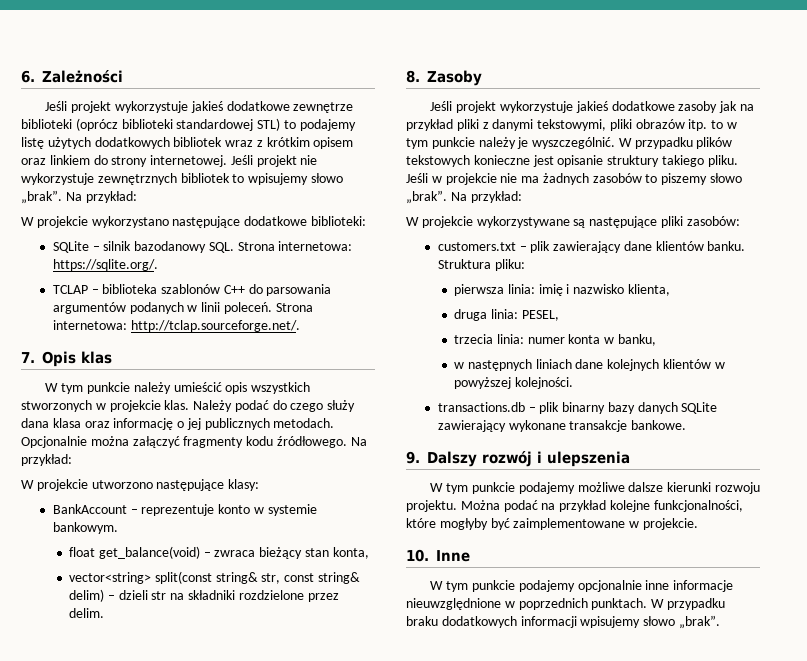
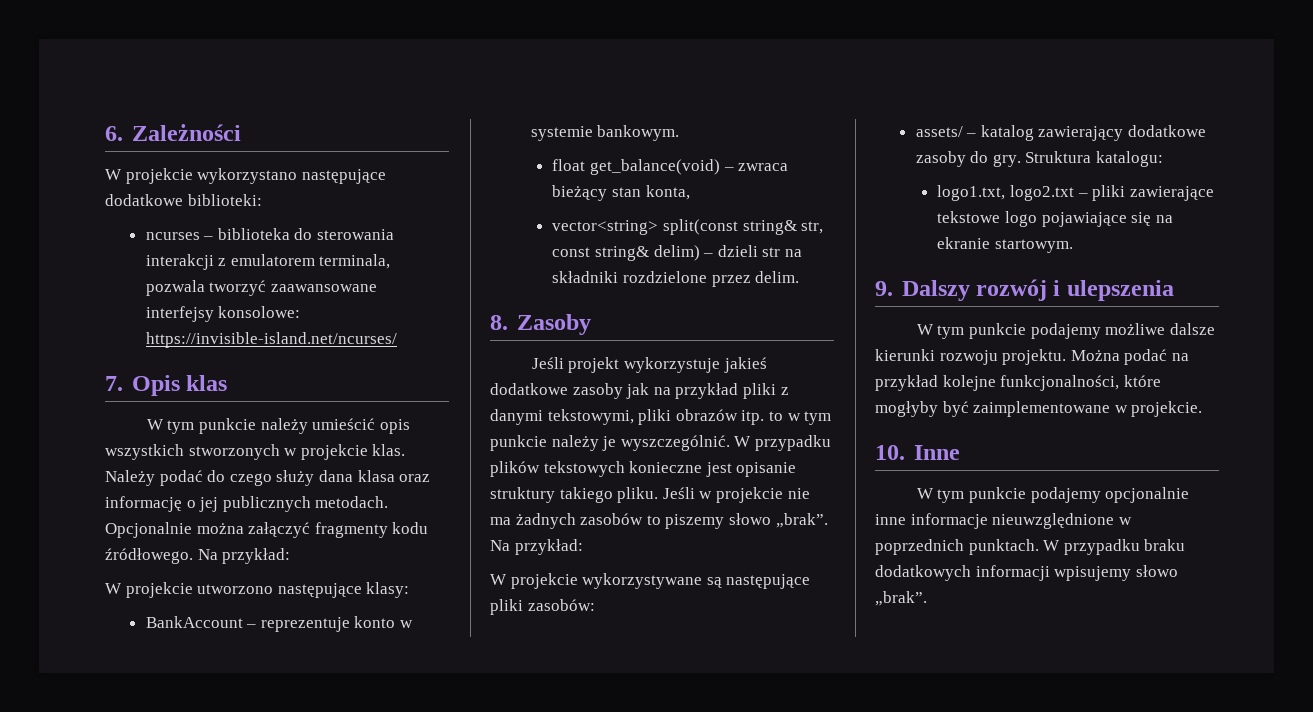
[45,101,354,113] [21,118,356,131] [21,137,354,149] [21,155,318,167] [21,173,343,185] [21,190,137,204] // Jeśli projekt wykorzystuje jakieś dodatkowe zewnętrze biblioteki (oprócz biblioteki standardowej STL) to podajemy listę użytych dodatkowych bibliotek wraz z krótkim opisem oraz linkiem do strony internetowej. Jeśli projekt nie wykorzystuje zewnętrznych bibliotek to wpisujemy słowo „brak”. Na przykład: -> (241, 132) none
[52,241,353,253] [52,259,158,271] [52,284,332,296] [52,302,313,314] [52,320,300,332] SQLite – silnik bazodanowy SQL. Strona internetowa: https://sqlite.org/. // TCLAP – biblioteka szablonów C++ do parsowania argumentów podanych w linii poleceń. Strona internetowa: http://tclap.sourceforge.net/. -> [145,228,394,240] [145,254,391,270] [145,280,377,296] [145,306,301,322] [145,332,397,348] ncurses – biblioteka do sterowania interakcji z emulatorem terminala, pozwala tworzyć zaawansowane interfejsy konsolowe: https://invisible-island.net/ncurses/
[437,241,746,253] [437,259,525,271] [454,284,671,296] [454,309,559,321] [454,334,657,346] [454,359,725,371] [454,377,573,389] [437,402,718,414] [437,420,687,432] customers.txt – plik zawierający dane klientów banku. Struktura pliku: // pierwsza linia: imię i nazwisko klienta, // druga linia: PESEL, // trzecia linia: numer konta w banku, // w następnych liniach dane kolejnych klientów w powyższej kolejności. // transactions.db – plik binarny bazy danych SQLite zawierający wykonane transakcje bankowe. -> [915,125,1206,141] [915,151,1163,167] [937,185,1214,201] [937,211,1173,227] [937,237,1074,253] assets/ – katalog zawierający dodatkowe zasoby do gry. Struktura katalogu: // logo1.txt, logo2.txt – pliki zawierające tekstowe logo pojawiające się na ekranie startowym.

